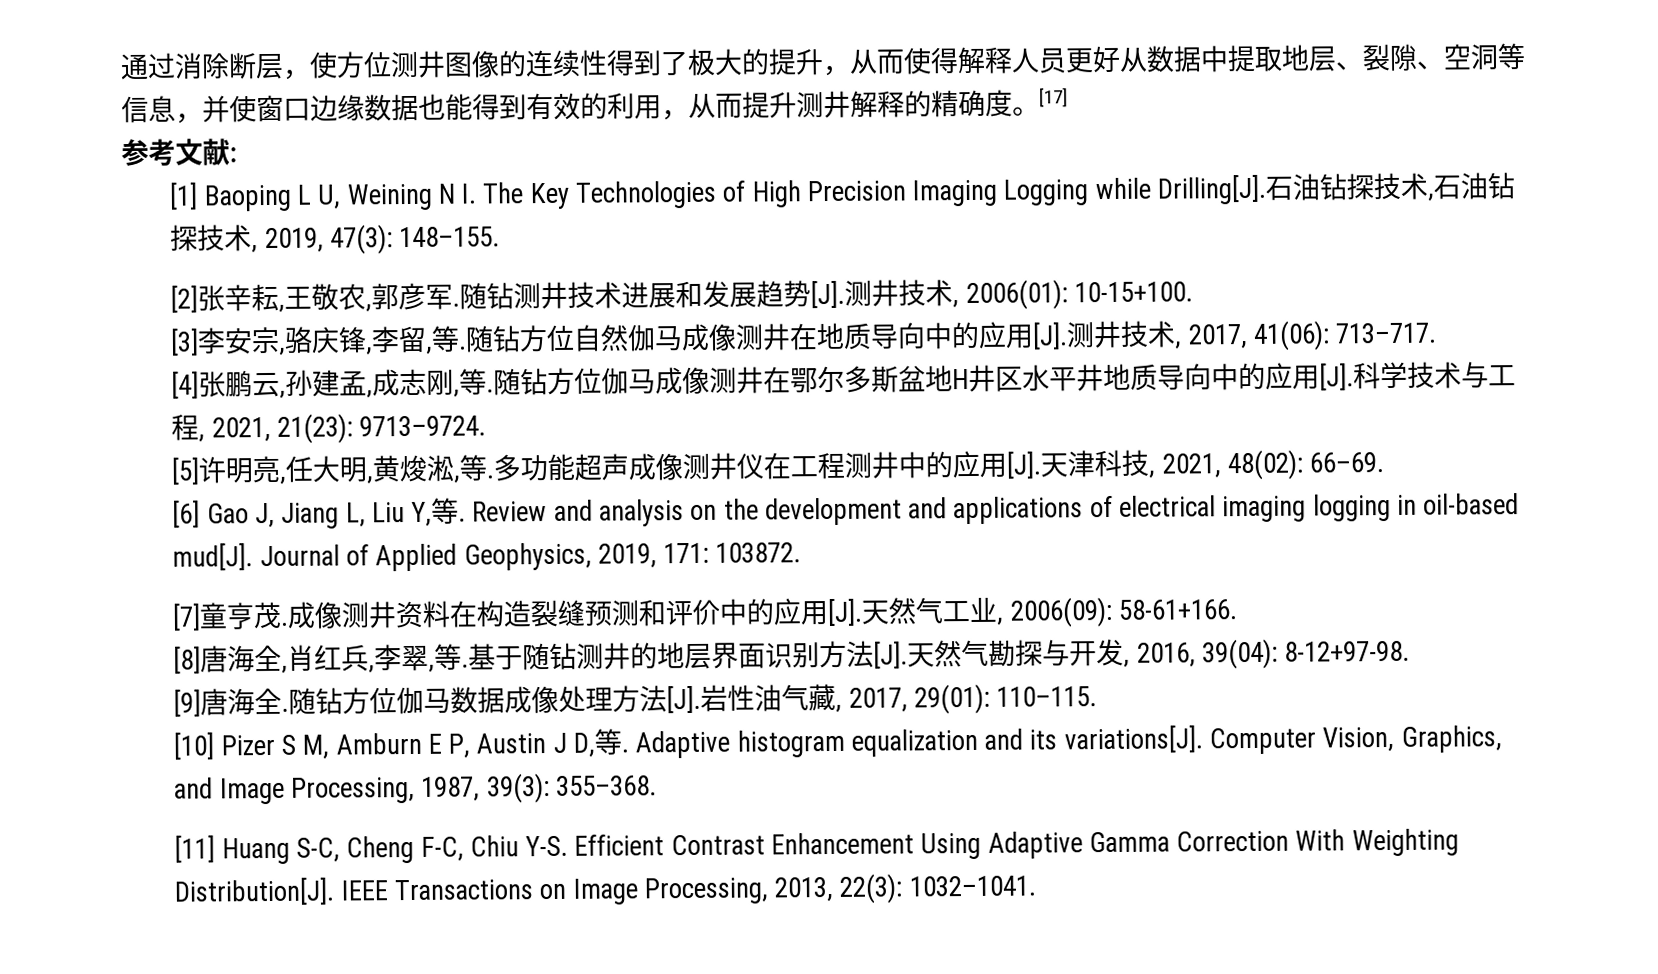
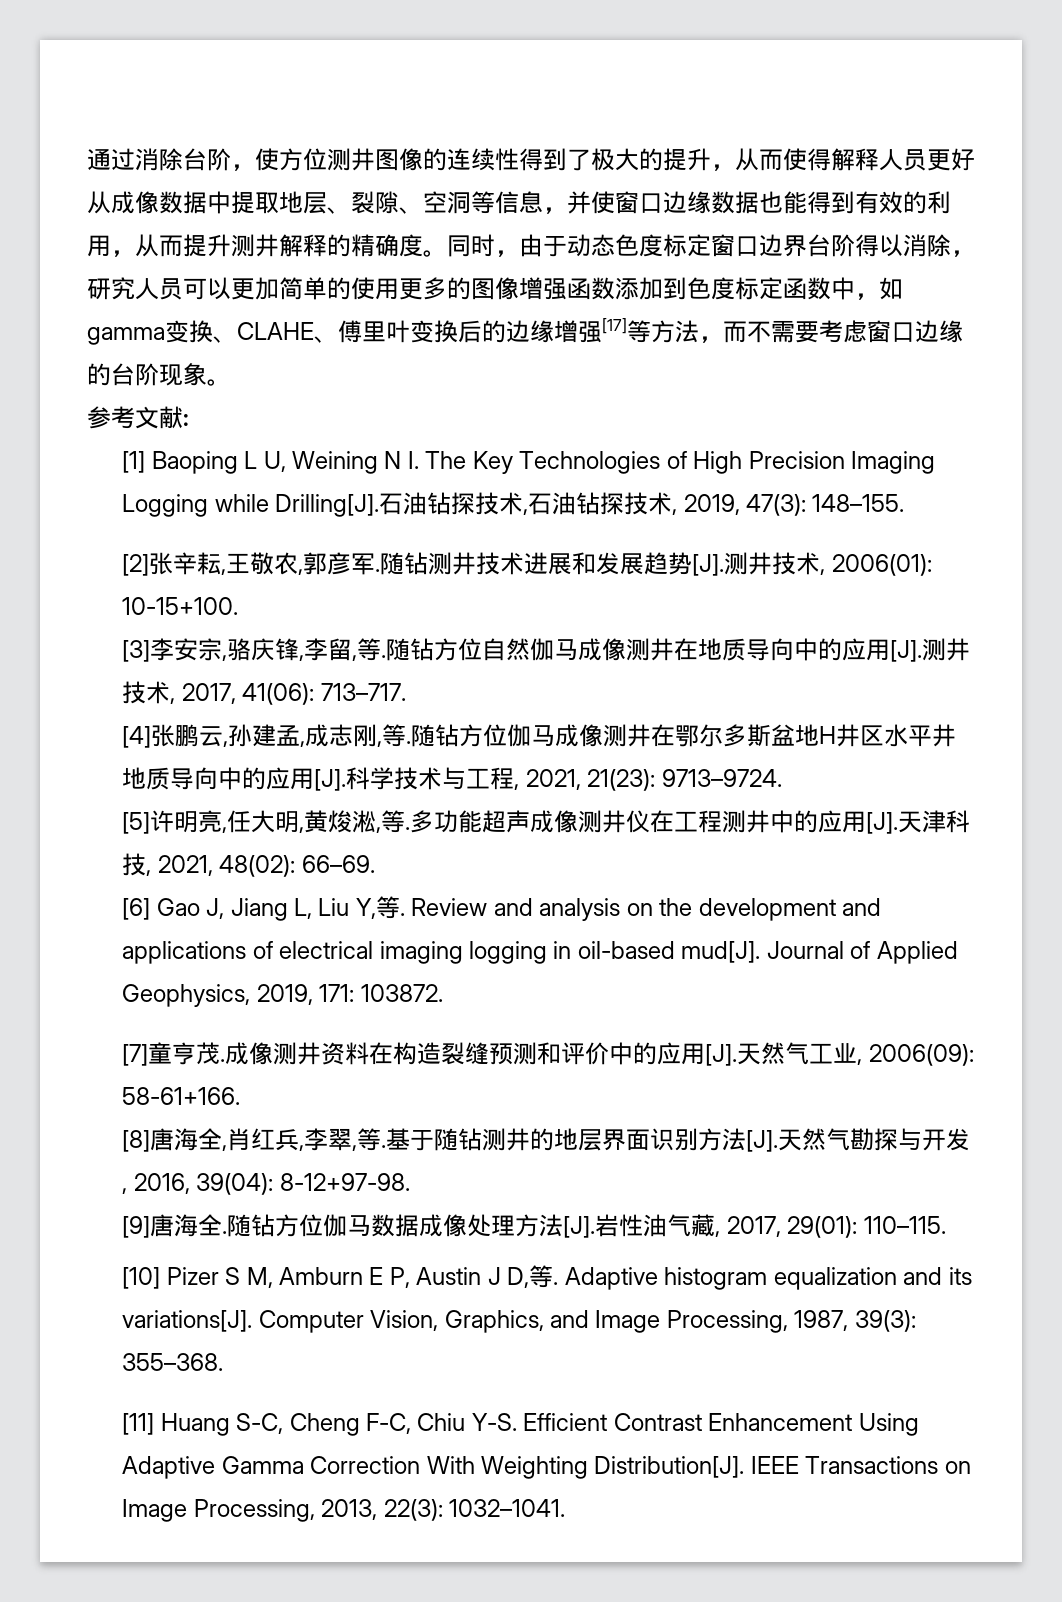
[228,52,284,80] 断层 -> [183,148,231,171] 台阶
(1148, 59) none -> [111,191,159,214] 成像
[1039,87,1068,108] [17] -> [447,234,975,257] [87,277,903,300] [87,318,963,345] [87,363,231,386] 同时，由于动态色度标定窗口边界台阶得以消除，研究人员可以更加简单的使用更多的图像增强函数添加到色度标定函数中，如gamma变换、CLAHE、傅里叶变换后的边缘增强[17]等方法，而不需要考虑窗口边缘的台阶现象。

